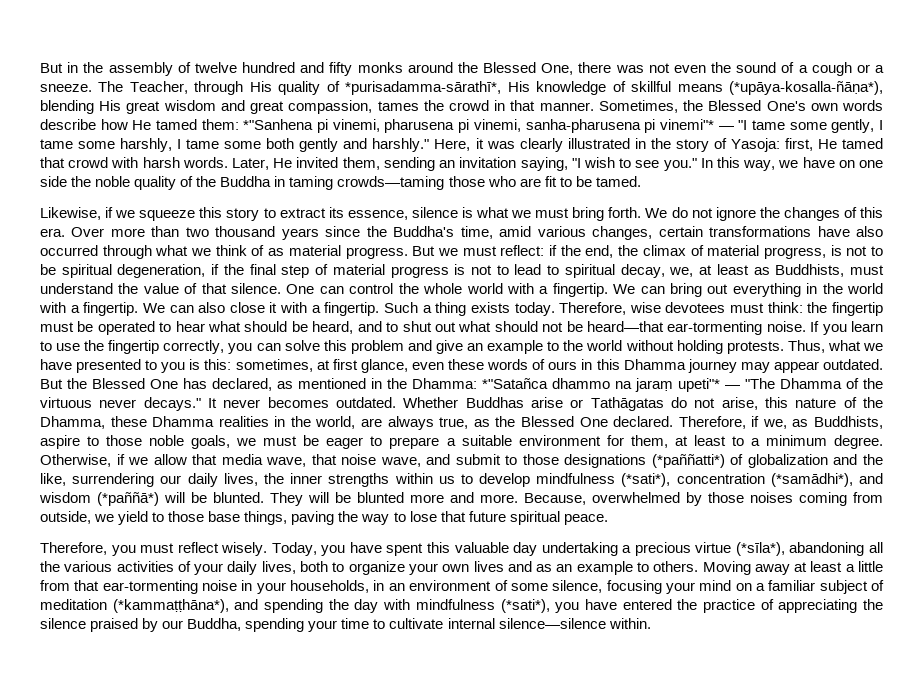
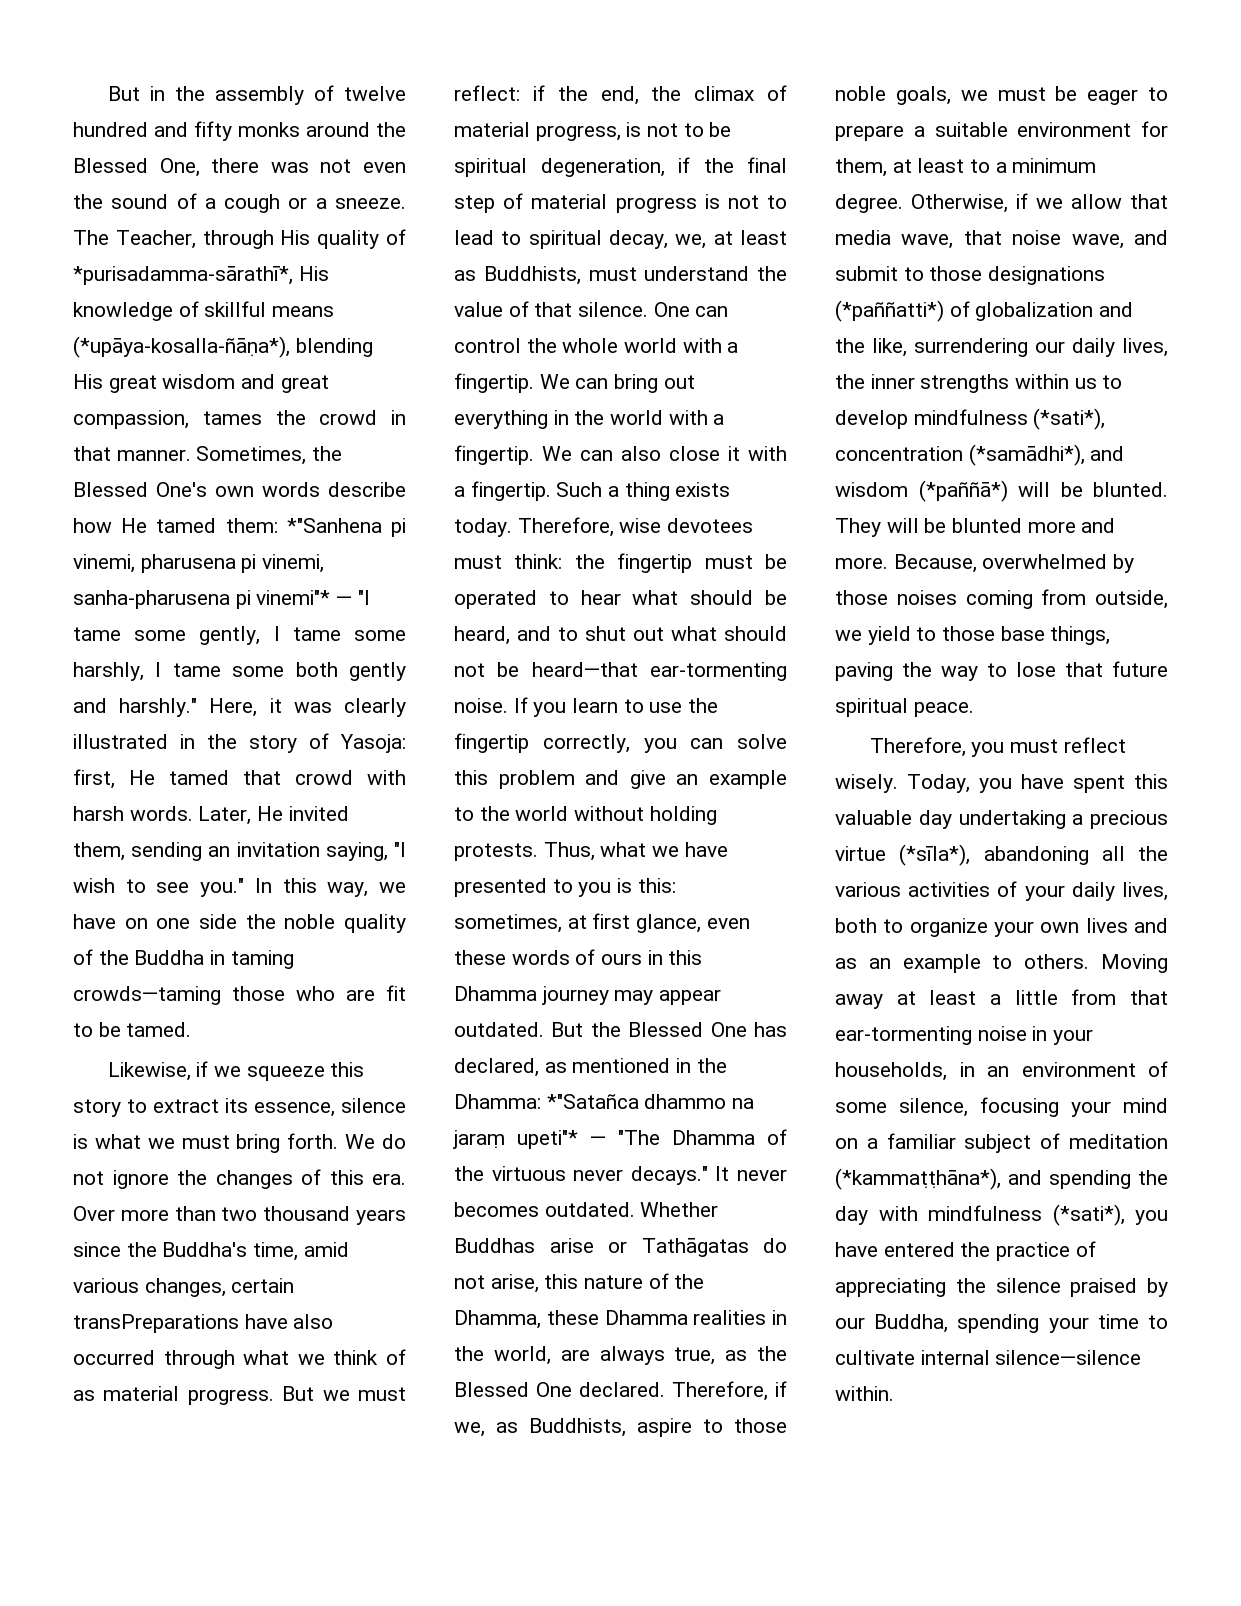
[709,226,812,237] transformations -> [73,1314,239,1333] transPreparations

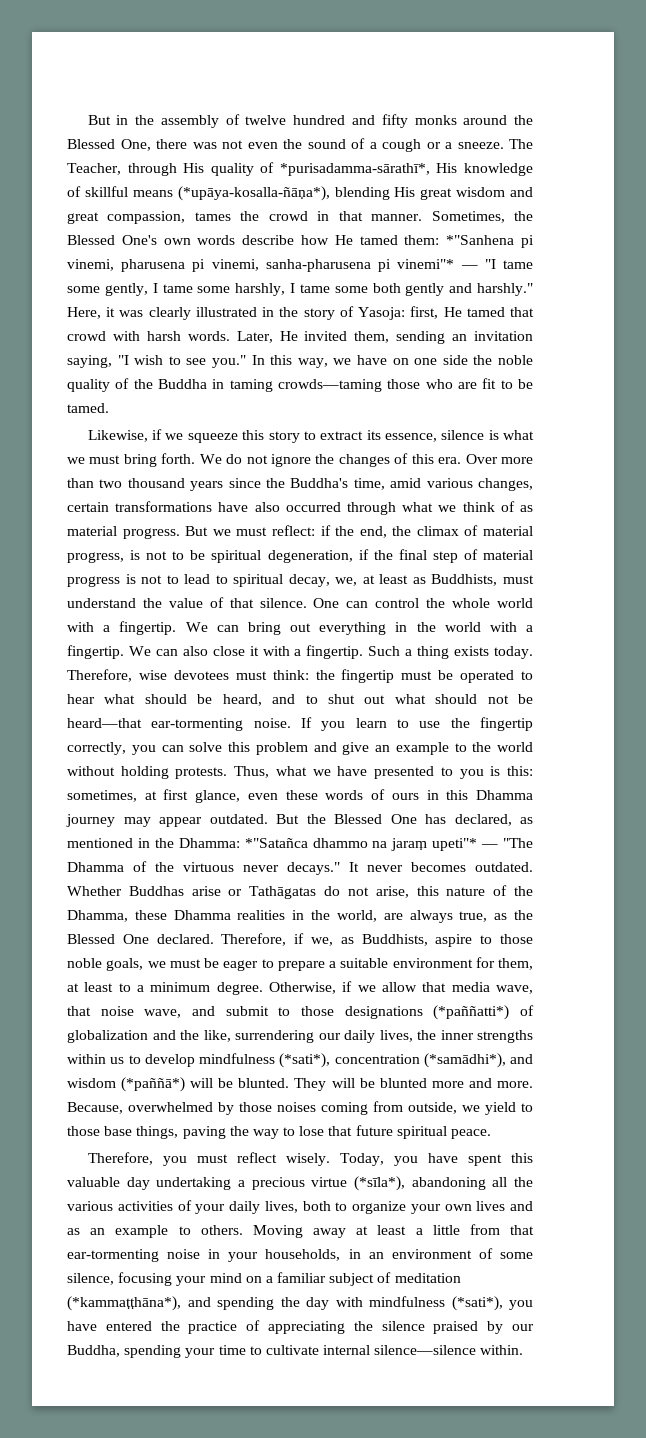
[73,1314,239,1333] transPreparations -> [115,501,213,512] transformations

